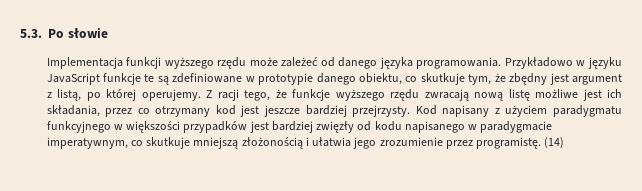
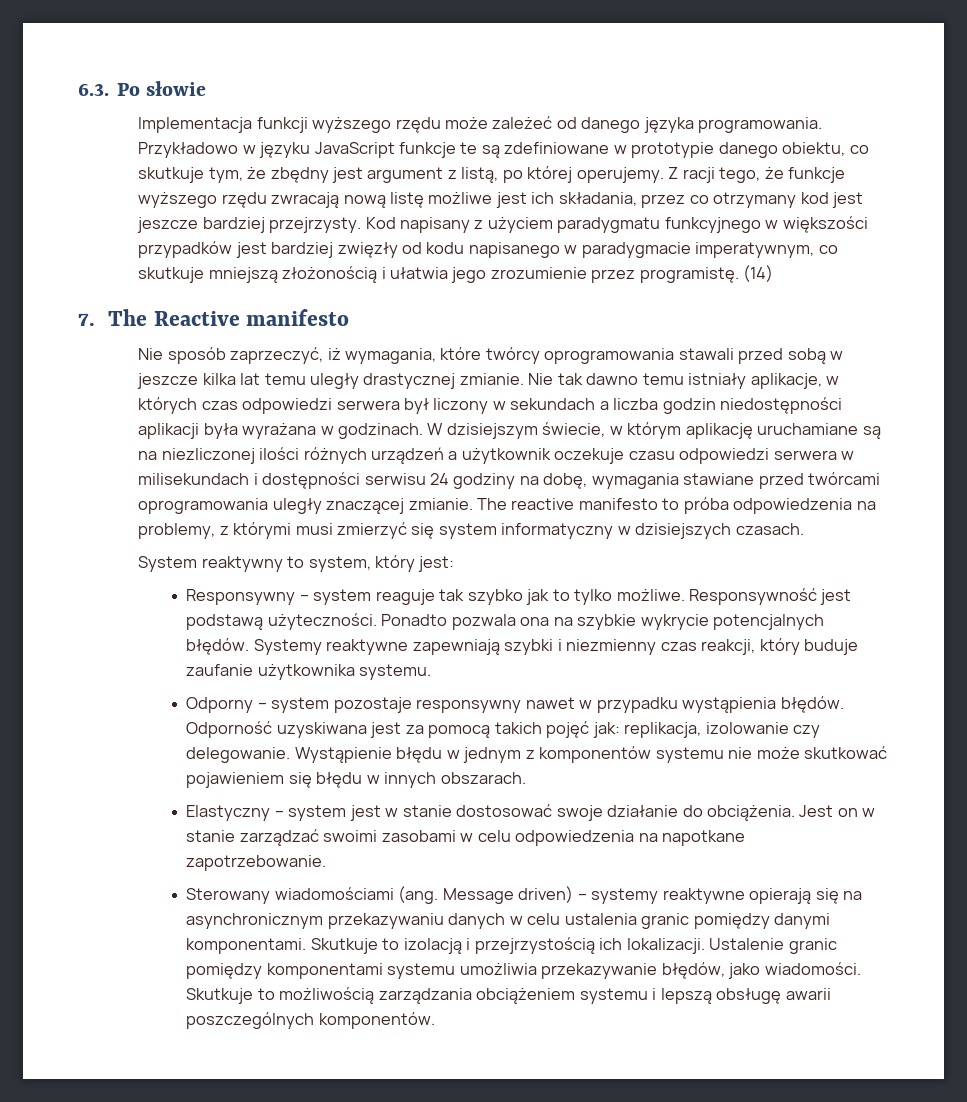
[20,29,42,38] 5.3. -> [78,83,109,96] 6.3.
(565, 142) none -> [78,309,350,326] [138,347,844,364] [137,373,840,389] [138,397,843,414] [138,422,881,439] [138,447,855,464] [138,472,881,489] [138,497,876,514] [138,522,804,539] [138,555,455,572] [186,588,852,605] [186,613,825,630] [186,638,859,655] [186,664,432,680] [186,696,844,713] [186,721,821,738] [186,746,888,763] [186,772,526,788] [186,804,876,821] [186,829,746,846] [186,855,327,871] [186,886,863,904] [186,913,831,929] [186,937,837,954] [186,962,861,979] [186,987,831,1004] [186,1012,435,1029] // 7. The Reactive manifesto // Nie sposób zaprzeczyć, iż wymagania, które twórcy oprogramowania stawali przed sobą w jeszcze kilka lat temu uległy drastycznej zmianie. Nie tak dawno temu istniały aplikacje, w których czas odpowiedzi serwera był liczony w sekundach a liczba godzin niedostępności aplikacji była wyrażana w godzinach. W dzisiejszym świecie, w którym aplikację uruchamiane są na niezliczonej ilości różnych urządzeń a użytkownik oczekuje czasu odpowiedzi serwera w milisekundach i dostępności serwisu 24 godziny na dobę, wymagania stawiane przed twórcami oprogramowania uległy znaczącej zmianie. The reactive manifesto to próba odpowiedzenia na problemy, z którymi musi zmierzyć się system informatyczny w dzisiejszych czasach. // System reaktywny to system, który jest: // Responsywny – system reaguje tak szybko jak to tylko możliwe. Responsywność jest podstawą użyteczności. Ponadto pozwala ona na szybkie wykrycie potencjalnych błędów. Systemy reaktywne zapewniają szybki i niezmienny czas reakcji, który buduje zaufanie użytkownika systemu. // Odporny – system pozostaje responsywny nawet w przypadku wystąpienia błędów. Odporność uzyskiwana jest za pomocą takich pojęć jak: replikacja, izolowanie czy delegowanie. Wystąpienie błędu w jednym z komponentów systemu nie może skutkować pojawieniem się błędu w innych obszarach. // Elastyczny – system jest w stanie dostosować swoje działanie do obciążenia. Jest on w stanie zarządzać swoimi zasobami w celu odpowiedzenia na napotkane zapotrzebowanie. // Sterowany wiadomościami (ang. Message driven) – systemy reaktywne opierają się na asynchronicznym przekazywaniu danych w celu ustalenia granic pomiędzy danymi komponentami. Skutkuje to izolacją i przejrzystością ich lokalizacji. Ustalenie granic pomiędzy komponentami systemu umożliwia przekazywanie błędów, jako wiadomości. Skutkuje to możliwością zarządzania obciążeniem systemu i lepszą obsługę awarii poszczególnych komponentów.

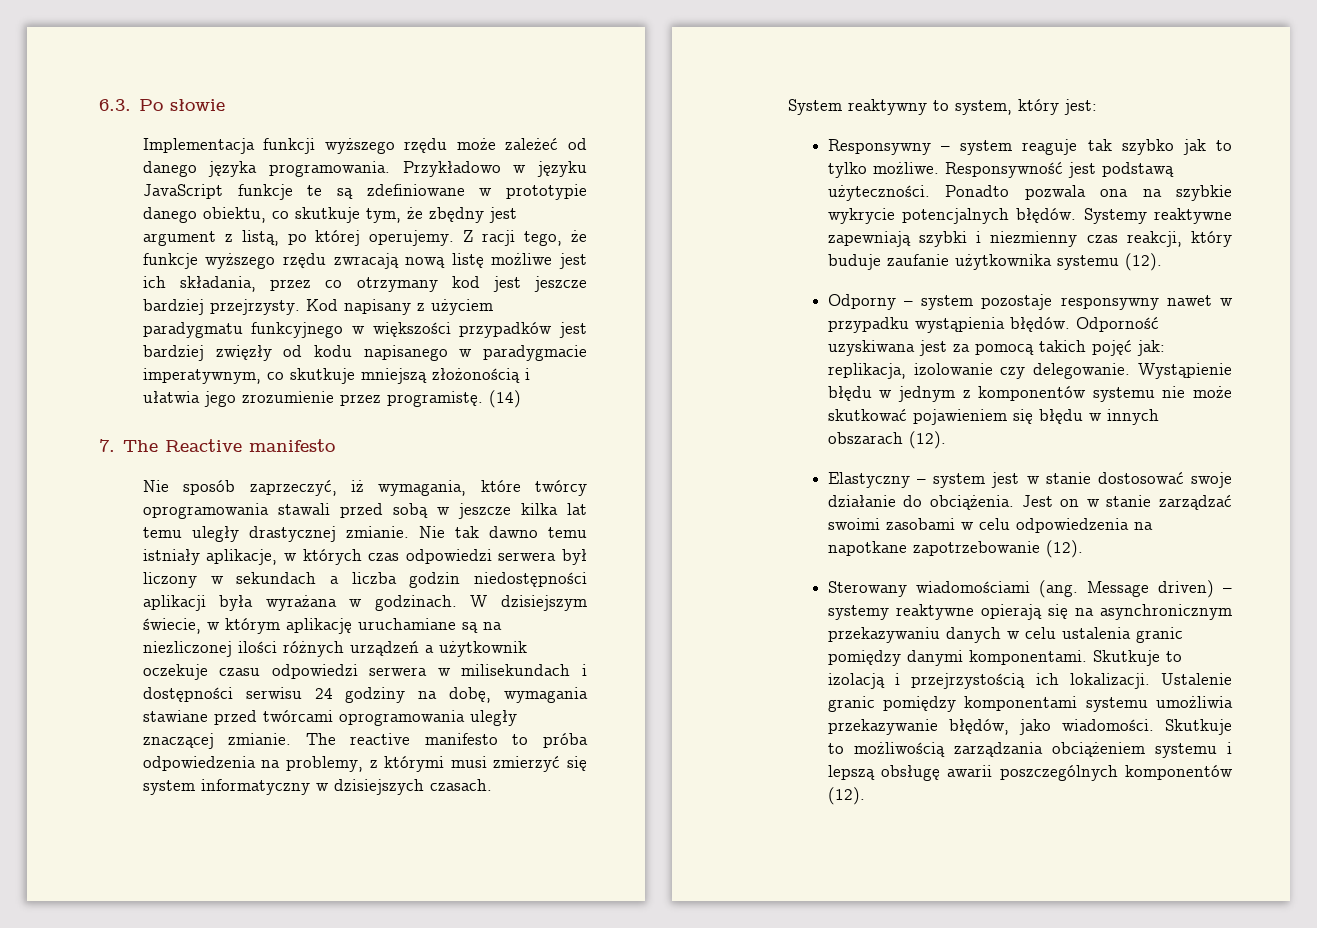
[359,664,432,680] systemu. -> [1056,253,1162,271] systemu (12).
[440,772,526,784] obszarach. -> [827,431,946,449] obszarach (12).
[186,855,327,871] zapotrzebowanie. -> [912,540,1083,558] zapotrzebowanie (12).
[318,1012,435,1029] komponentów. -> [1125,765,1233,780] [827,787,865,805] komponentów (12).

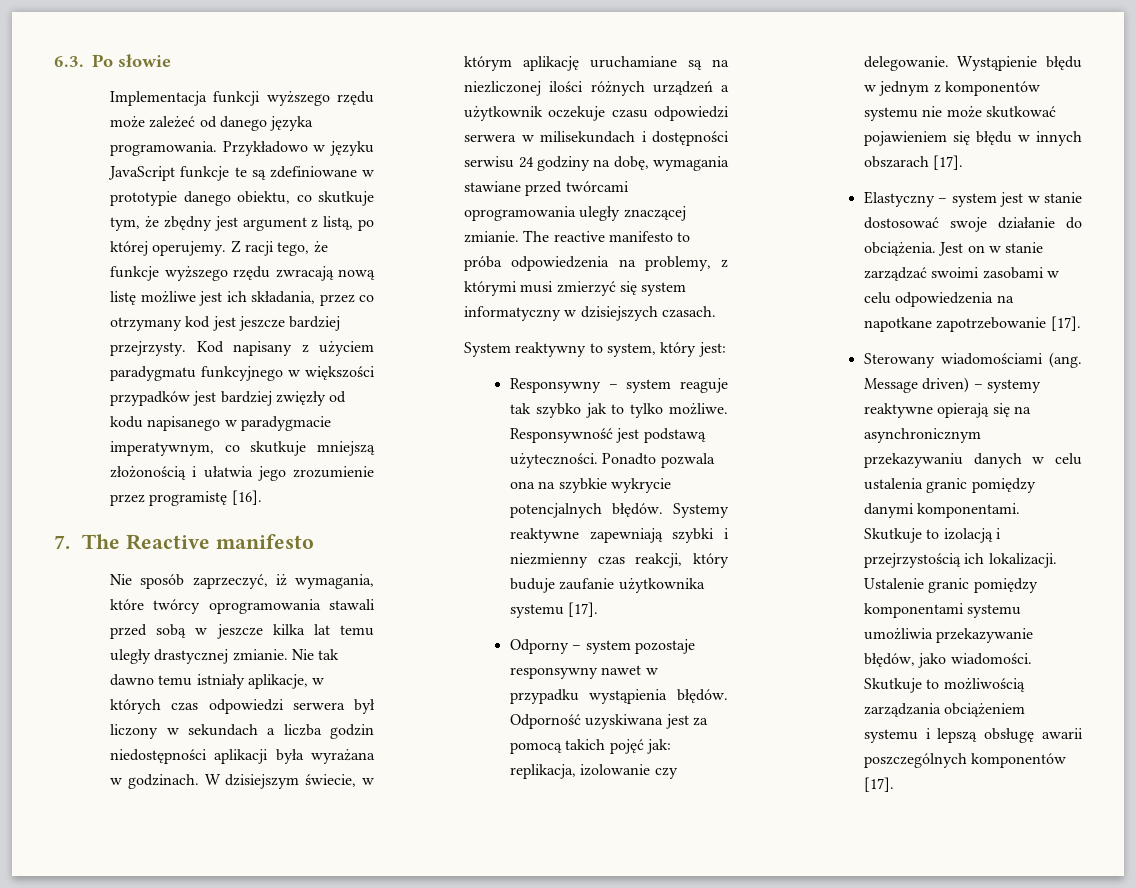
[386,390,521,408] programistę. (14) -> [149,490,262,506] programistę [16].
[1124,253,1162,271] (12). -> [568,602,599,617] [17].
[908,431,946,449] (12). -> [933,155,964,170] [17].
[1045,540,1083,558] (12). -> [1050,316,1081,331] [17].
[827,787,865,805] (12). -> [863,777,894,792] [17].

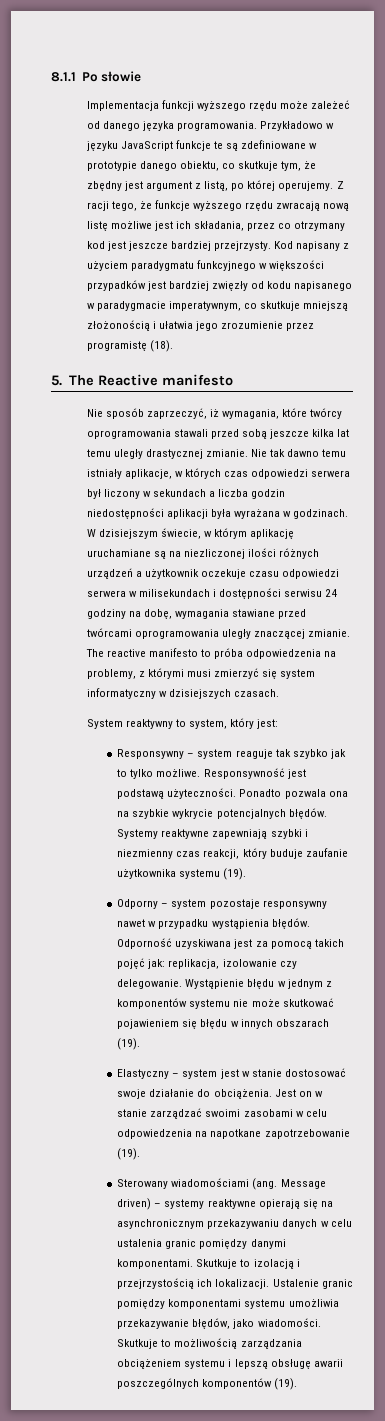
[54,56,84,67] 6.3. -> [51,72,76,82] 8.1.1
[231,490,262,505] [54,535,70,549] [16]. // 7. -> [149,340,173,352] [51,375,62,386] (18). // 5.
[195,628,208,635] w -> (268, 434) none
[568,602,599,617] [17]. -> [223,868,247,880] (19).
[933,155,964,170] [17]. -> [117,1038,141,1050] (19).
[1050,316,1081,331] [17]. -> [117,1148,141,1160] (19).
[863,777,894,792] [17]. -> [274,1378,298,1390] (19).

